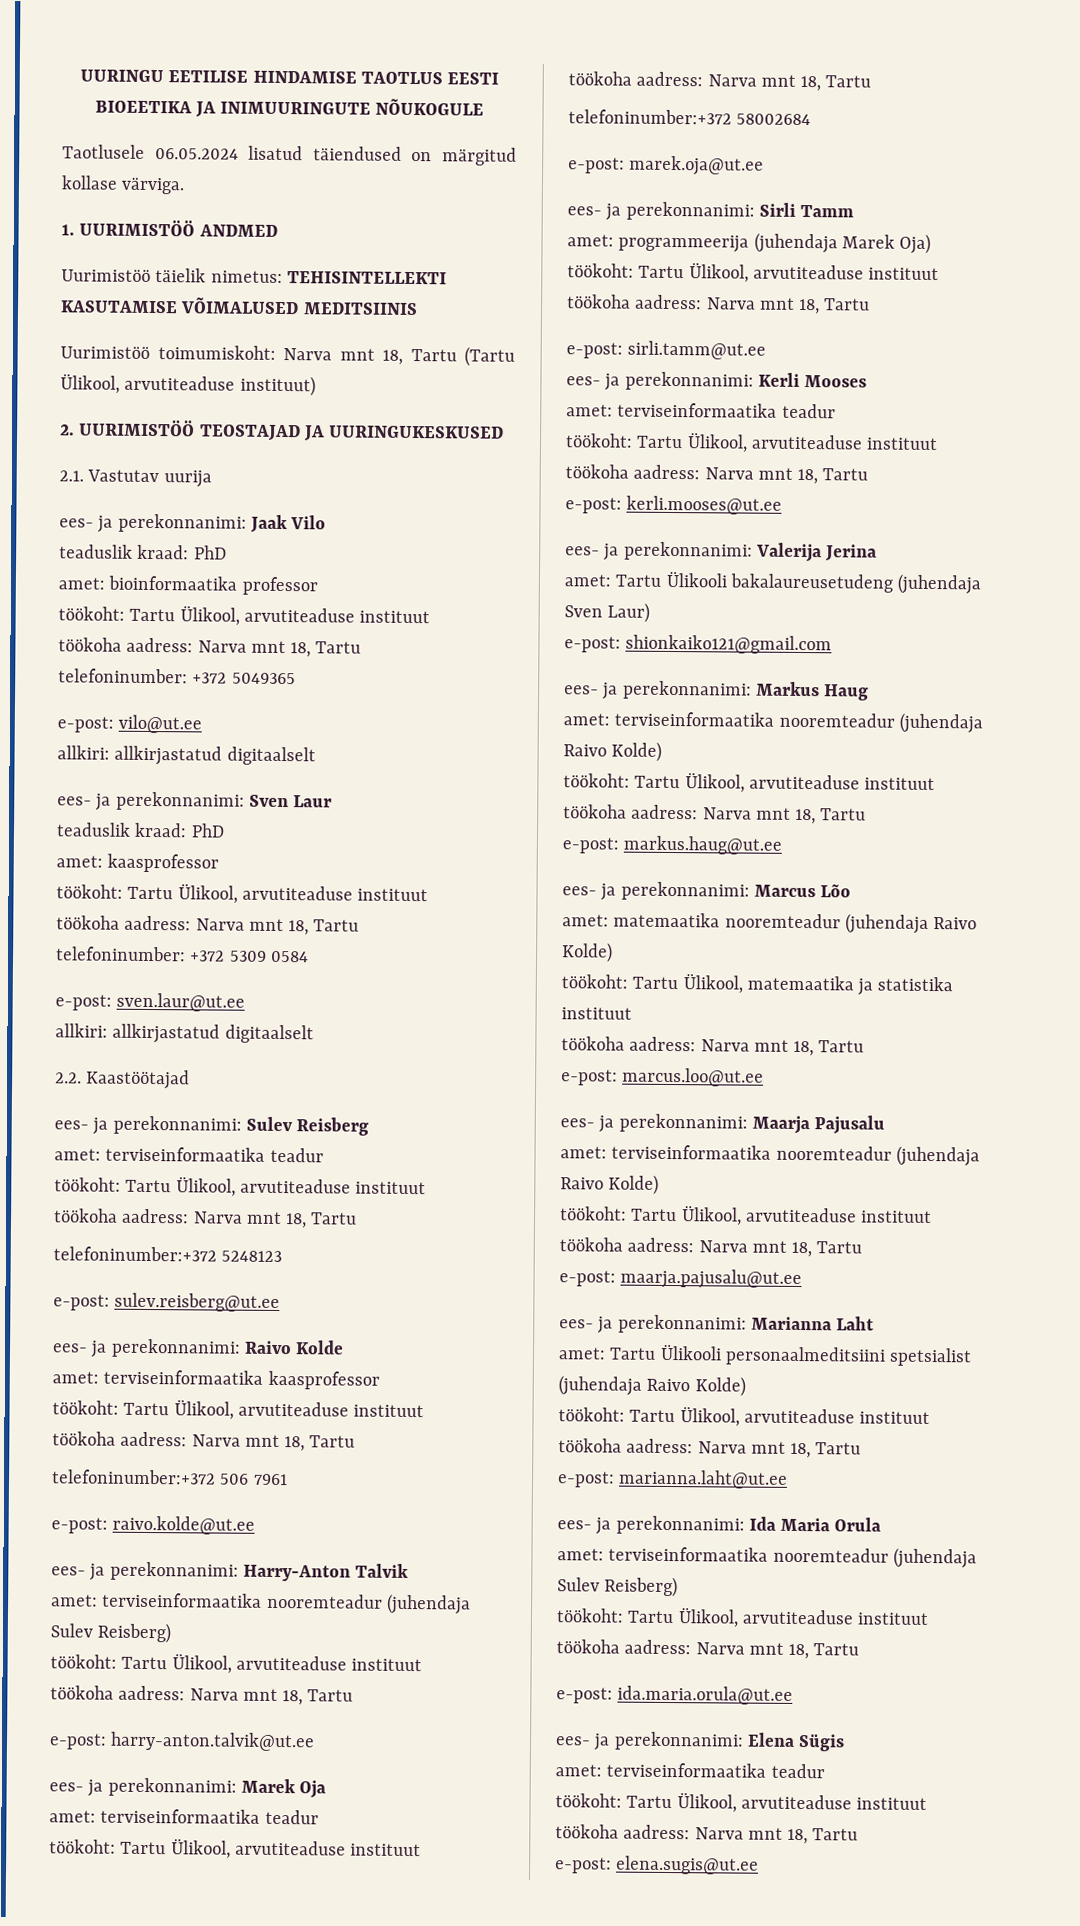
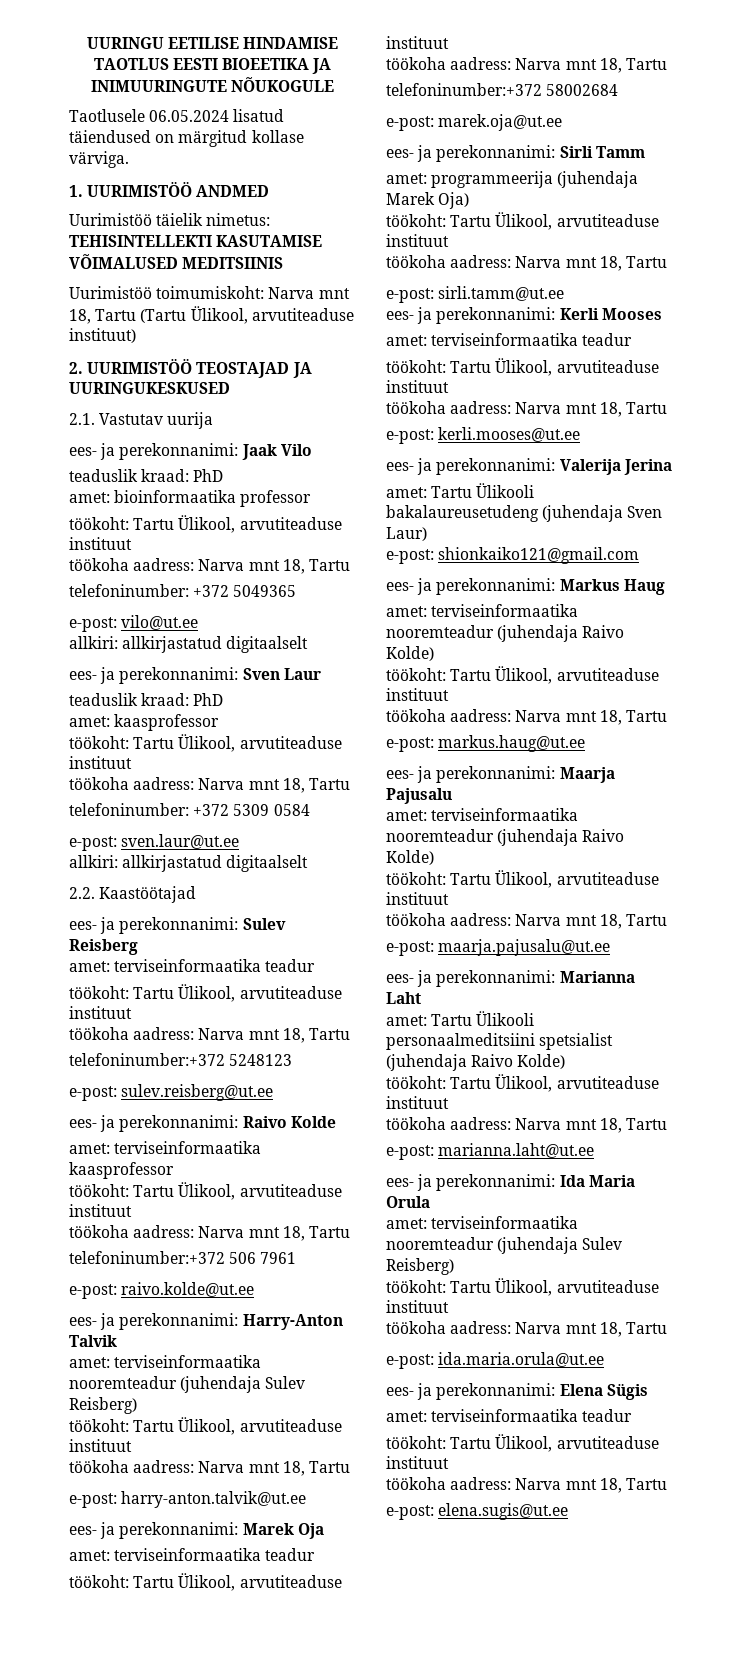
[562,881,852,901] [562,912,978,934] [562,942,613,963] [561,973,954,996] [561,1007,632,1020] [561,1036,865,1057] [561,1067,765,1087] // ees- ja perekonnanimi: Marcus Lõo // amet: matemaatika nooremteadur (juhendaja Raivo Kolde) // töökoht: Tartu Ülikool, matemaatika ja statistika instituut // töökoha aadress: Narva mnt 18, Tartu // e-post: marcus.loo@ut.ee -> (586, 743) none

